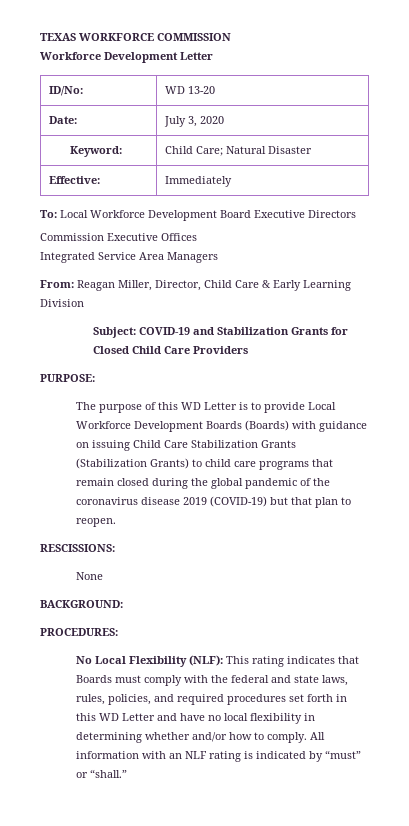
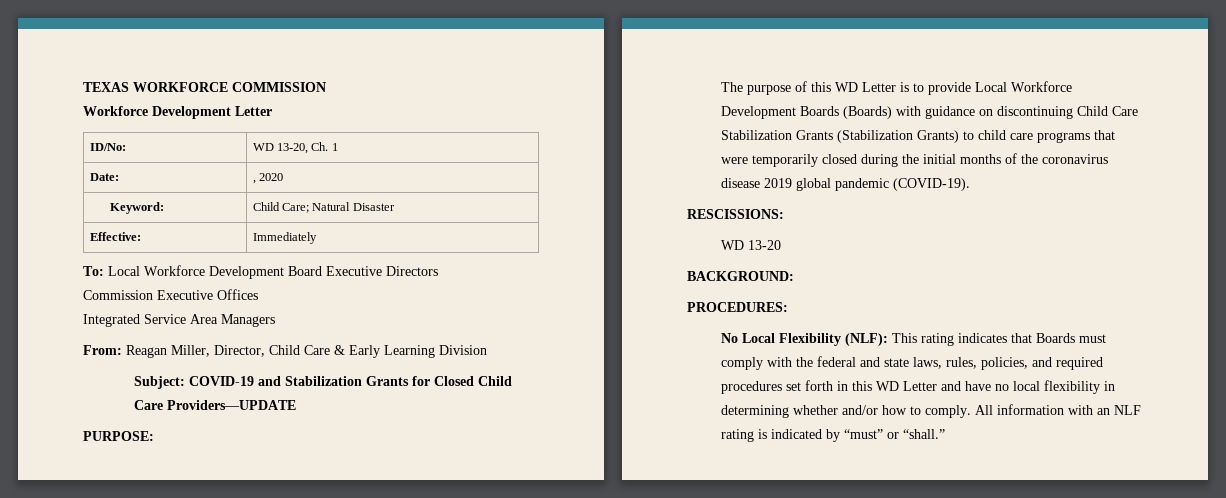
[187,86,215,94] 13-20 -> [276,142,338,154] 13-20, Ch. 1
[163,116,197,127] July 3, -> [252,180,256,184] ,
[193,346,249,354] Providers -> [167,400,297,410] Providers—UPDATE
[91,440,130,451] issuing -> [997,106,1074,119] discontinuing
[75,478,114,486] remain -> [721,154,819,167] were temporarily
[210,478,297,489] global pandemic -> [923,154,1002,164] initial months
[209,496,351,508] [75,518,116,527] (COVID-19) but that plan to reopen. -> [796,178,971,191] global pandemic (COVID-19).
[75,572,103,580] // None -> [721,240,782,250] // WD 13-20

